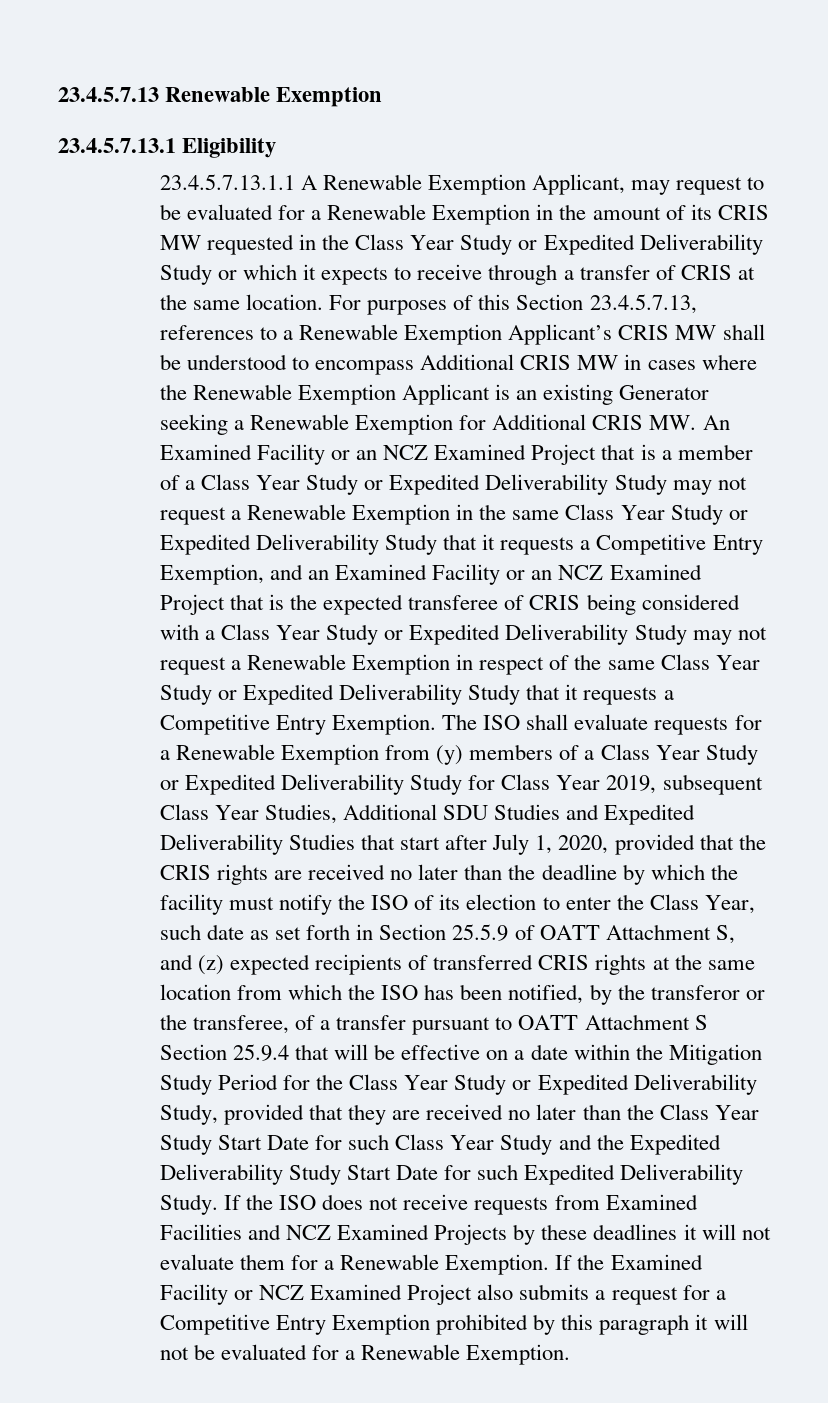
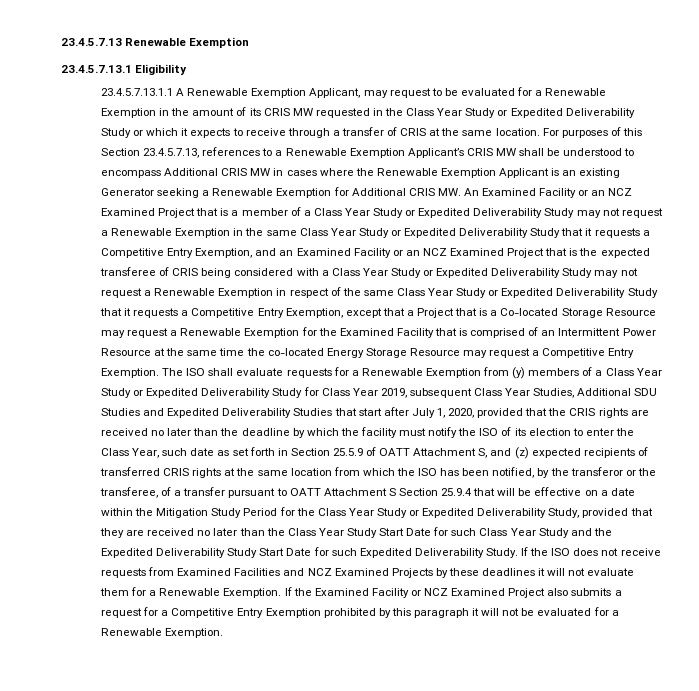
(326, 725) none -> [285,308,656,318] [101,327,656,338] [101,348,635,358] Exemption, except that a Project that is a Co-located Storage Resource may request a Renewable Exemption for the Examined Facility that is comprised of an Intermittent Power Resource at the same time the co-located Energy Storage Resource may request a Competitive Entry

